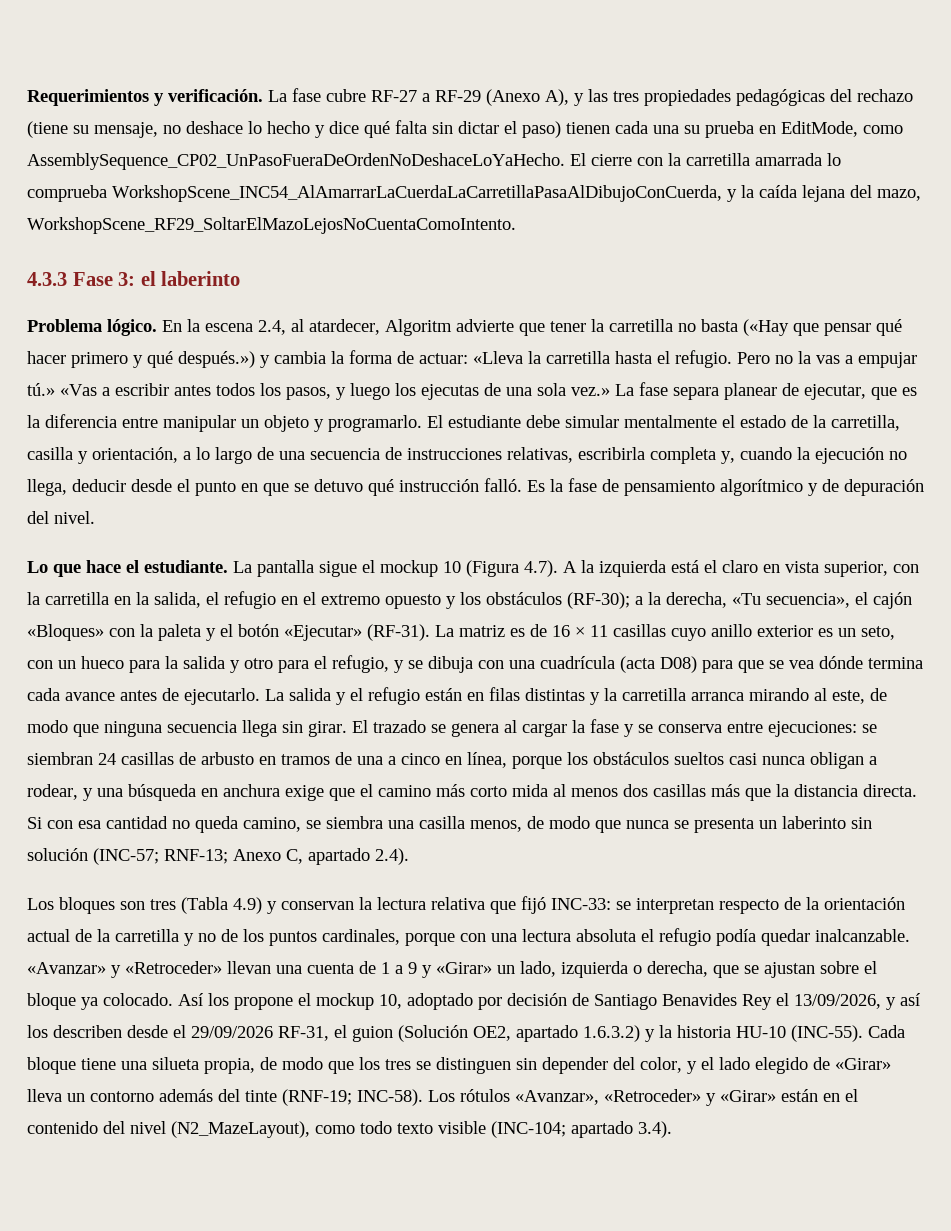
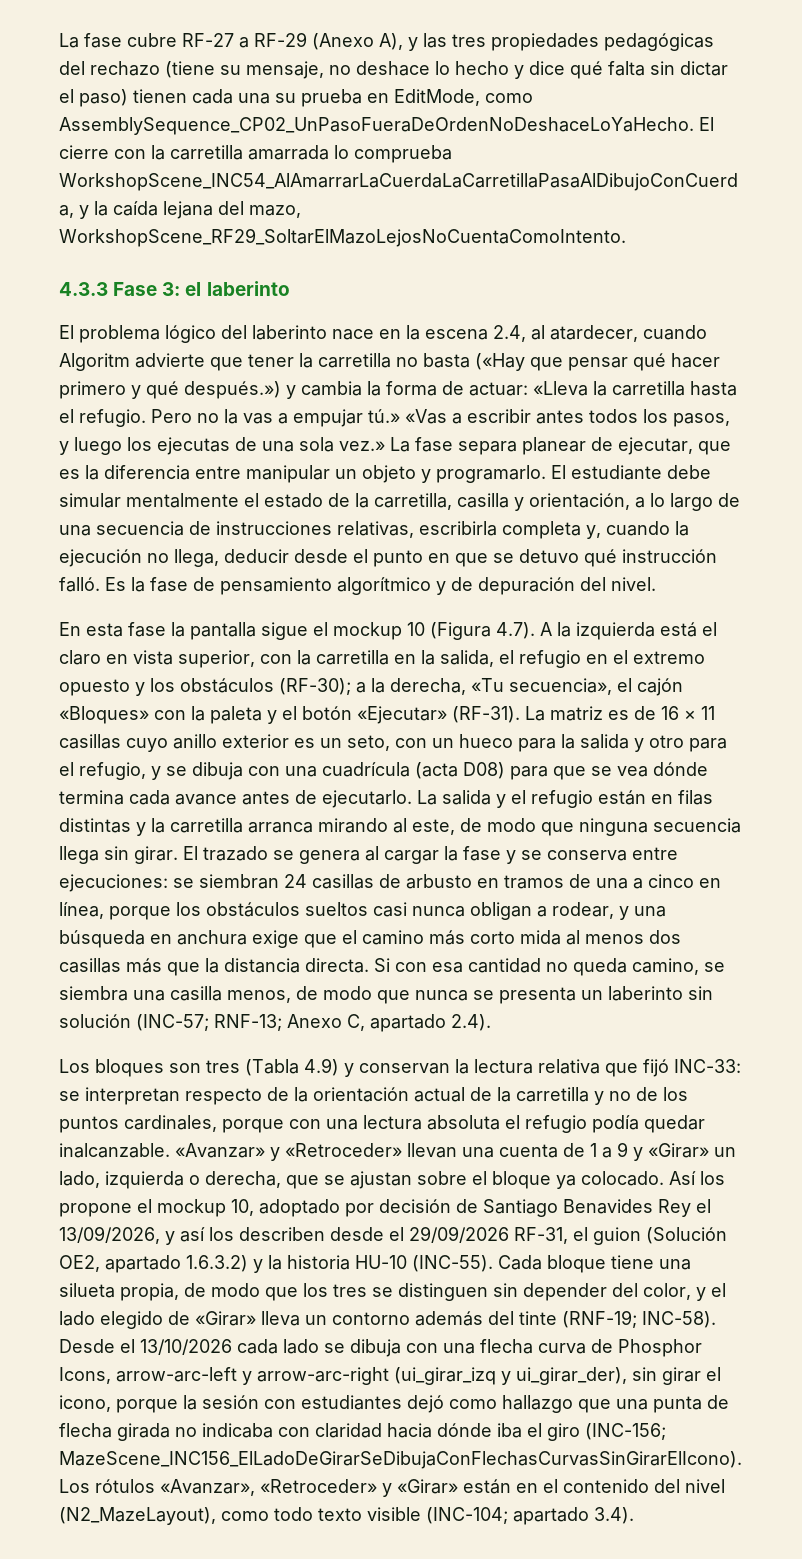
[27,89,263,106] Requerimientos y verificación. -> (59, 40) none
[27,319,182,336] Problema lógico. En -> [59,325,401,343] El problema lógico del laberinto nace en
(380, 327) none -> [643,325,707,340] cuando
[27,560,252,577] Lo que hace el estudiante. La -> [59,622,185,637] En esta fase la
(423, 1097) none -> [59,1339,702,1357] [59,1367,721,1385] [59,1395,729,1413] [59,1423,666,1441] [59,1451,742,1469] Desde el 13/10/2026 cada lado se dibuja con una flecha curva de Phosphor Icons, arrow-arc-left y arrow-arc-right (ui_girar_izq y ui_girar_der), sin girar el icono, porque la sesión con estudiantes dejó como hallazgo que una punta de flecha girada no indicaba con claridad hacia dónde iba el giro (INC-156; MazeScene_INC156_ElLadoDeGirarSeDibujaConFlechasCurvasSinGirarElIcono).

